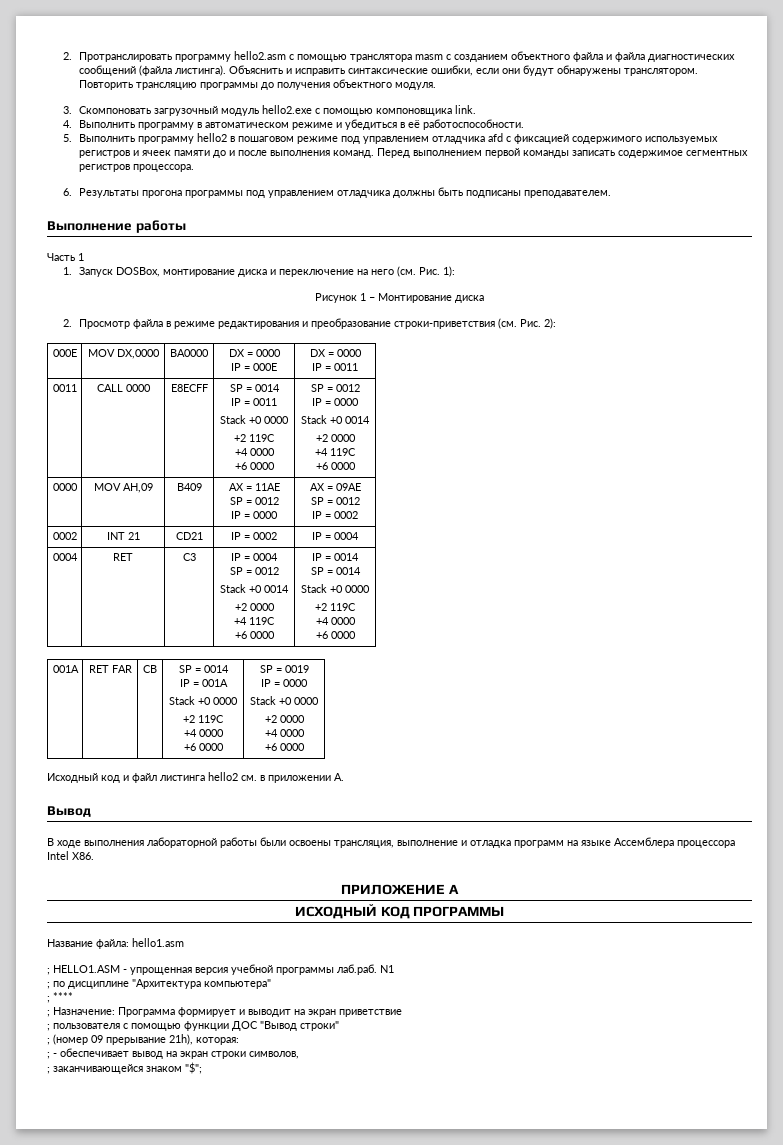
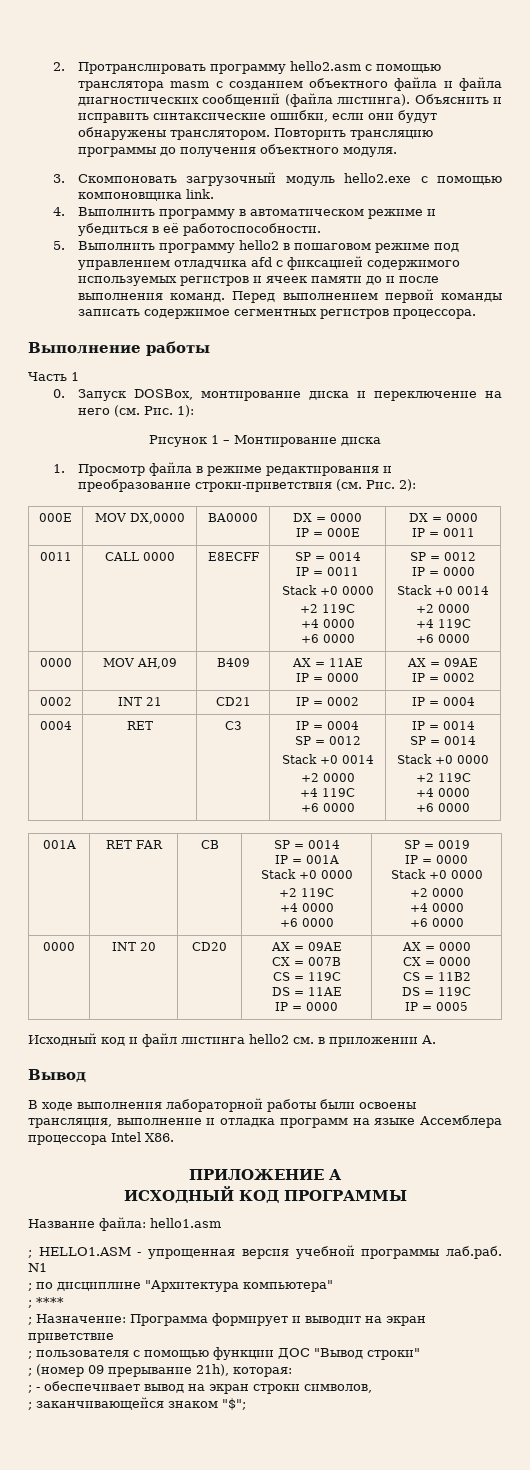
[62,187,611,198] // 6. Результаты прогона программы под управлением отладчика должны быть подписаны преподавателем. -> (477, 314) none
[62,267,72,275] 1. -> [53,389,66,398] 0.
[62,319,72,327] 2. -> [53,464,66,473] 1.
[229,497,279,505] // SP = 0012 -> (363, 662) none
[310,497,360,505] // SP = 0012 -> (478, 662) none
(305, 747) none -> [43,942,75,951] [111,942,156,951] [192,942,227,951] [270,942,342,951] [272,957,341,966] [272,972,341,981] [271,987,342,996] [275,1002,338,1011] [401,942,471,951] [402,957,471,966] [402,972,471,981] [402,987,471,996] [405,1002,468,1011] // 0000 | INT 20 | CD20 | AX = 09AE // CX = 007B // CS = 119C // DS = 11AE // IP = 0000 | AX = 0000 // CX = 0000 // CS = 11B2 // DS = 119C // IP = 0005

